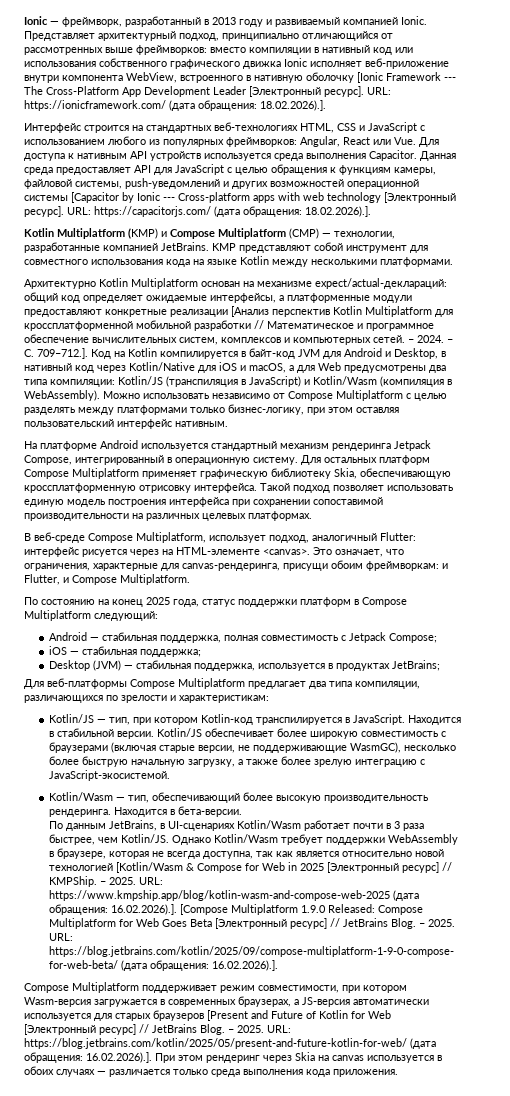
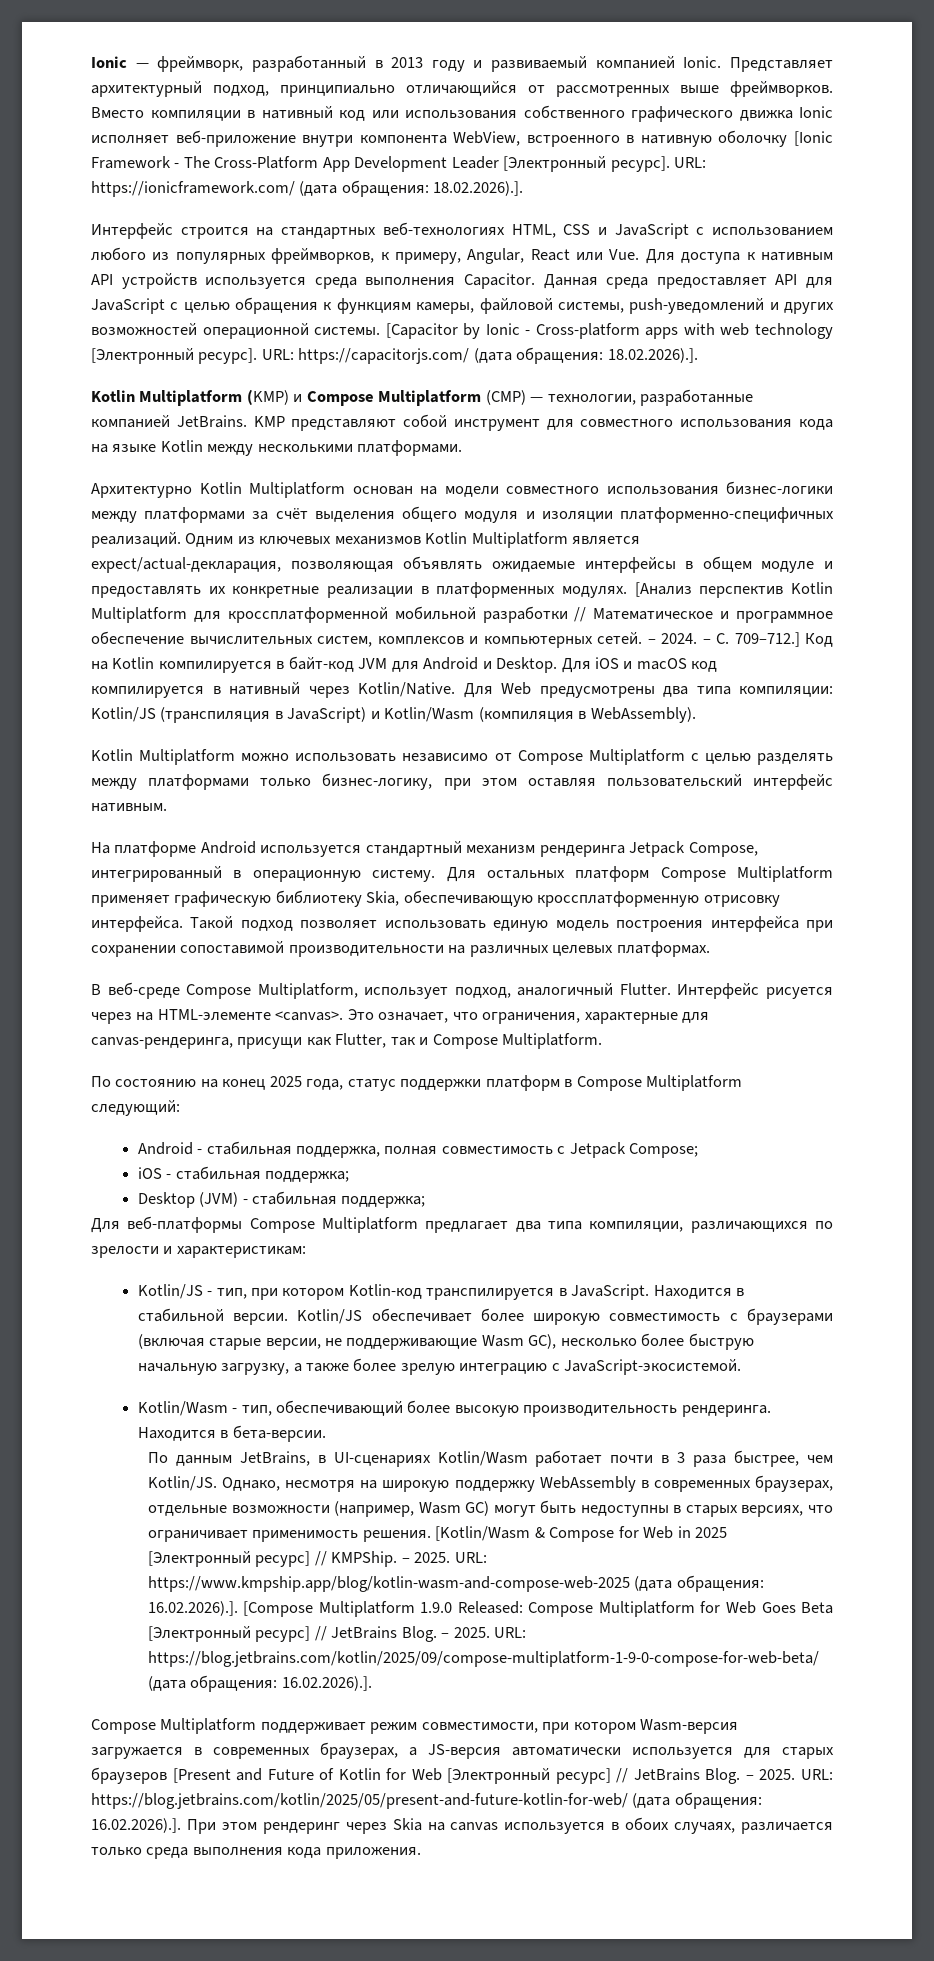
[136,45,246,55] фреймворков: вместо -> [730,81,833,97] [91,107,144,118] фреймворков. Вместо
[444,77,456,81] --- -> [174,163,180,168] -
[226,137,297,147] фреймворков: -> [271,248,461,264] фреймворков, к примеру,
[24,195,68,201] системы -> [314,327,381,335] системы.
[163,197,175,201] --- -> [525,330,531,335] -
[257,278,447,289] [24,292,412,303] [24,309,228,317] механизме expect/actual-деклараций: общий код определяет ожидаемые интерфейсы, а платформенные модули предоставляют конкретные реализации -> [444,481,833,497] [91,506,834,523] [91,532,641,548] [91,556,833,573] [91,582,627,598] модели совместного использования бизнес-логики между платформами за счёт выделения общего модуля и изоляции платформенно-специфичных реализаций. Одним из ключевых механизмов Kotlin Multiplatform является expect/actual-декларация, позволяющая объявлять ожидаемые интерфейсы в общем модуле и предоставлять их конкретные реализации в платформенных модулях.
[37,348,88,359] 709–712.]. -> [734,632,800,647] 709–712.]
[394,348,446,359] [24,362,315,373] Desktop, в нативный код через Kotlin/Native для iOS и macOS, а для -> [496,657,718,673] [91,682,493,698] Desktop. Для iOS и macOS код компилируется в нативный через Kotlin/Native. Для
[103,391,140,399] Можно -> [91,749,290,765] // Kotlin Multiplatform можно
[380,532,416,541] [24,547,79,557] Flutter: интерфейс -> [619,983,760,999] Flutter. Интерфейс
[331,560,448,571] [24,574,60,585] обоим фреймворкам: и Flutter, -> [306,1033,416,1048] как Flutter, так
[89,637,99,641] — -> [197,1149,203,1154] -
[69,651,79,655] — -> [166,1174,172,1179] -
[123,660,440,671] — стабильная поддержка, используется в продуктах JetBrains; -> [242,1191,426,1208] - стабильная поддержка;
[96,719,106,723] — -> [207,1291,213,1296] -
[349,742,401,753] WasmGC), -> [481,1334,557,1349] Wasm GC),
[115,797,125,801] — -> [232,1408,238,1413] -
[171,834,458,845] [48,848,444,859] [48,863,113,871] Однако Kotlin/Wasm требует поддержки WebAssembly в браузере, которая не всегда доступна, так как является относительно новой технологией -> [222,1475,833,1492] [147,1500,833,1517] [147,1530,431,1542] Однако, несмотря на широкую поддержку WebAssembly в современных браузерах, отдельные возможности (например, Wasm GC) могут быть недоступны в старых версиях, что ограничивает применимость решения.
[56,1069,106,1077] случаях — -> [674,1822,736,1834] случаях,

